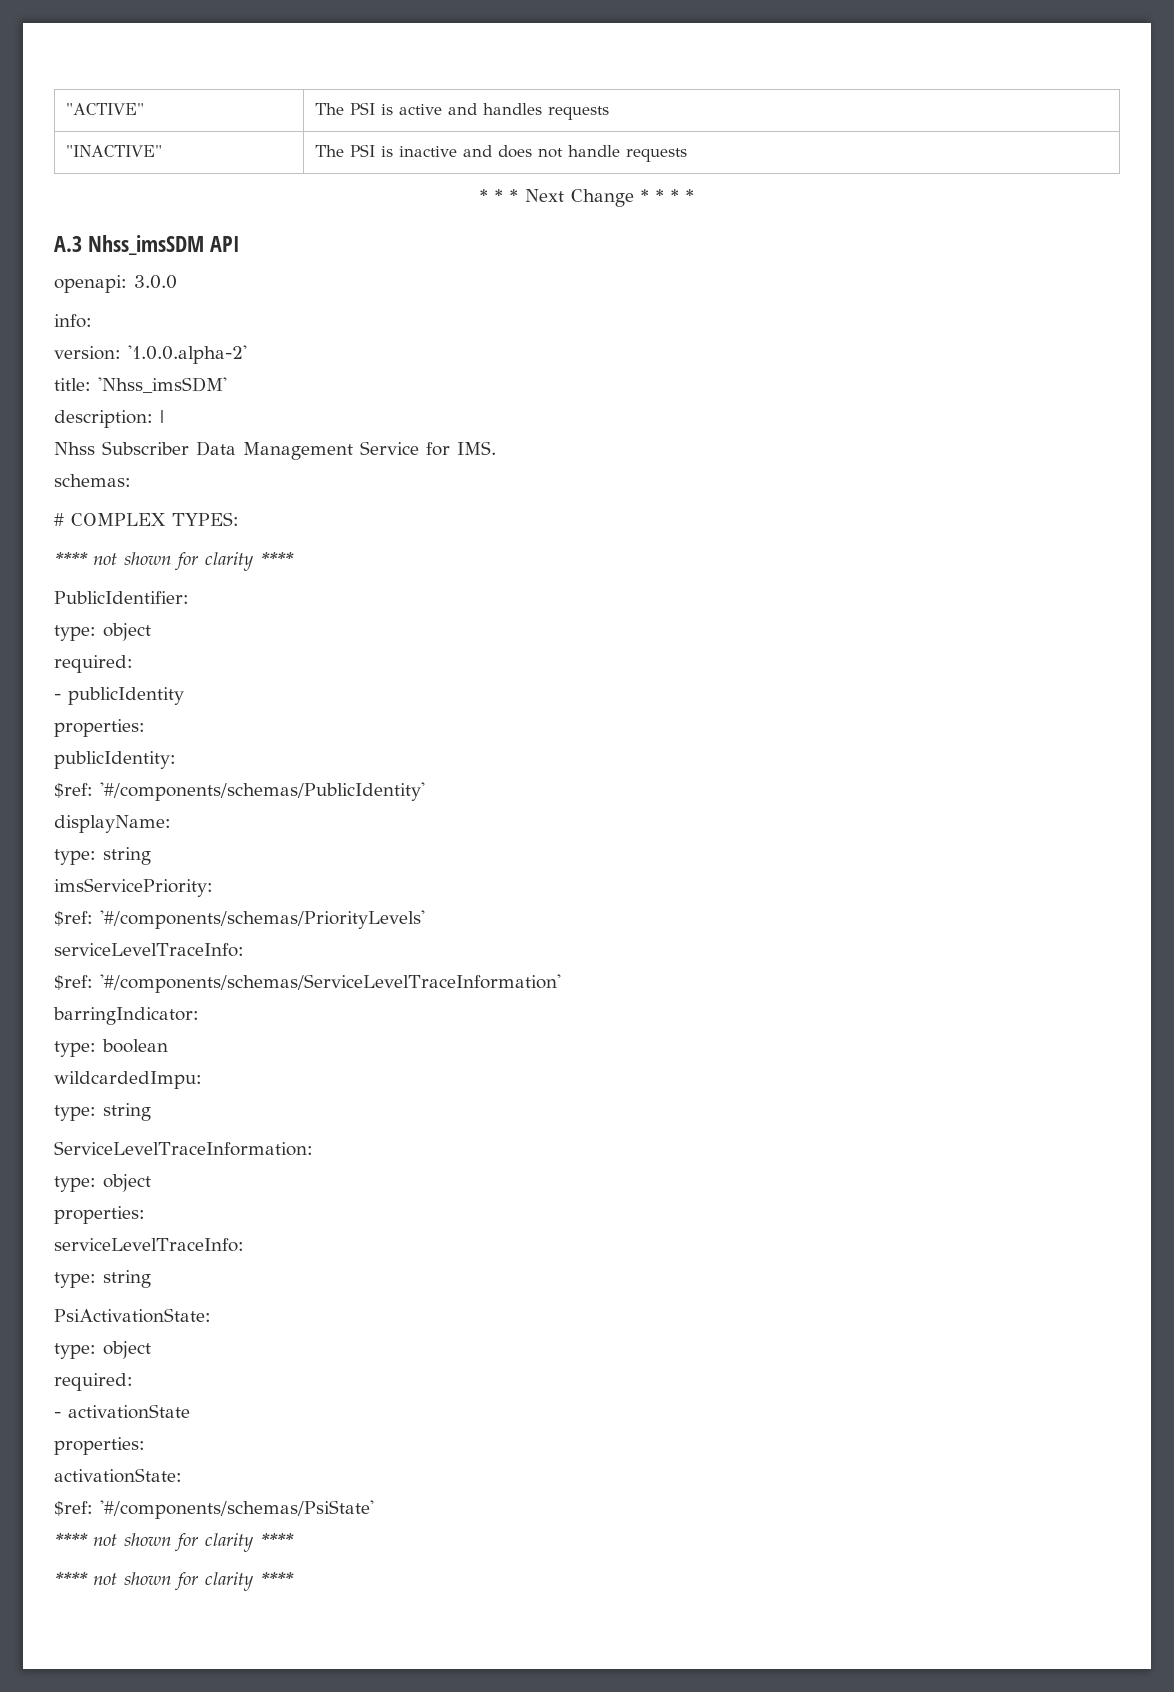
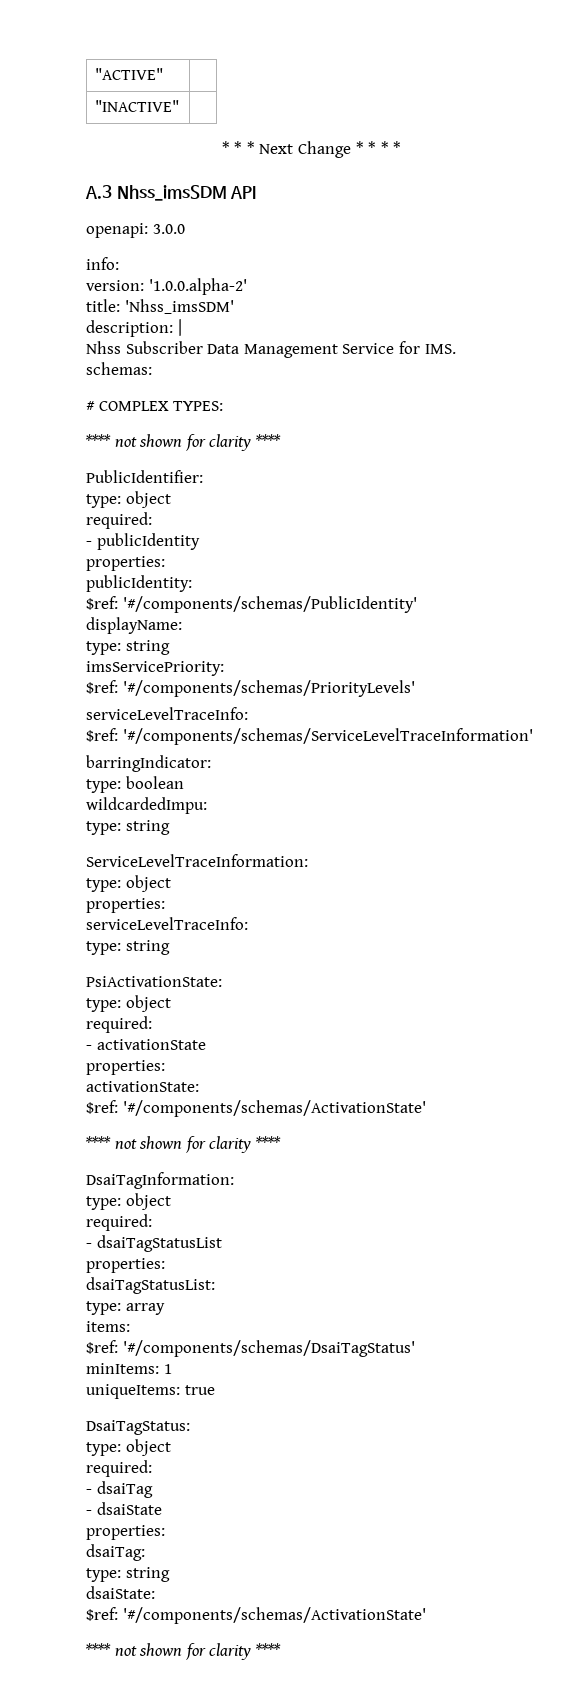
[315,102,610,120] [66,145,163,157] [315,144,688,162] The PSI is active and handles requests // "INACTIVE" | The PSI is inactive and does not handle requests -> [95,100,180,112] // "INACTIVE" |
[100,1500,374,1519] [54,1533,294,1552] '#/components/schemas/PsiState' // **** not shown for clarity **** -> [122,1100,426,1117] [85,1136,281,1153] [86,1172,234,1189] [86,1193,171,1210] [86,1214,152,1231] [86,1235,222,1252] [86,1258,165,1273] [86,1277,215,1294] [86,1301,165,1315] [86,1321,130,1332] [86,1340,415,1357] [86,1363,172,1374] [86,1384,215,1399] [86,1420,190,1435] [86,1439,171,1456] [86,1460,152,1477] [86,1481,153,1498] [86,1502,162,1515] [86,1525,165,1540] [86,1544,145,1561] [86,1567,170,1582] [86,1586,155,1599] [86,1607,426,1624] '#/components/schemas/ActivationState' // **** not shown for clarity **** // DsaiTagInformation: // type: object // required: // - dsaiTagStatusList // properties: // dsaiTagStatusList: // type: array // items: // $ref: '#/components/schemas/DsaiTagStatus' // minItems: 1 // uniqueItems: true // DsaiTagStatus: // type: object // required: // - dsaiTag // - dsaiState // properties: // dsaiTag: // type: string // dsaiState: // $ref: '#/components/schemas/ActivationState'

